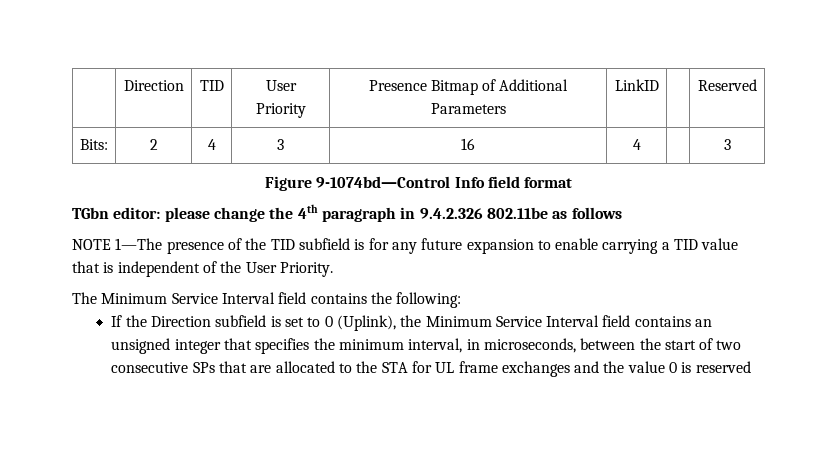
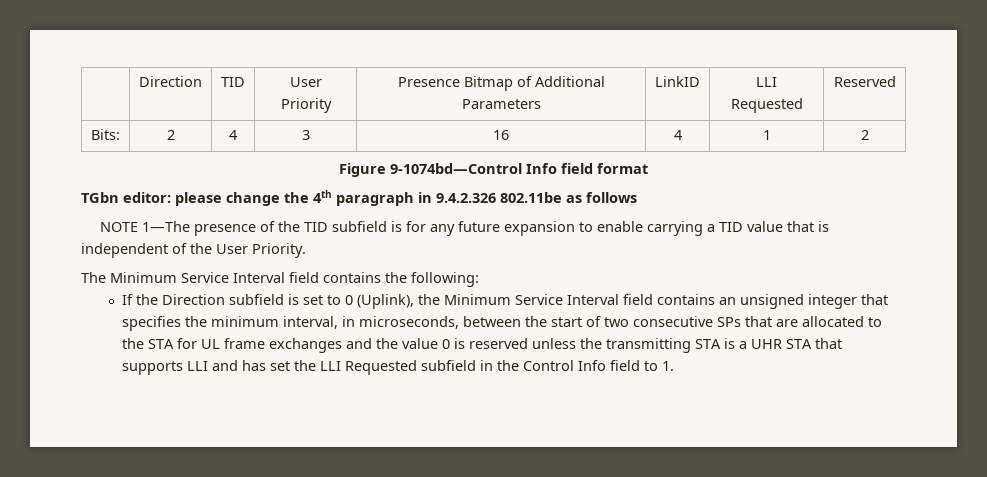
(659, 85) none -> [756,77,777,87] [730,98,803,113] LLI Requested
[723,139,731,150] | 3 -> [762,130,771,140] [860,130,869,140] 1 | 2
(751, 367) none -> [531,338,842,353] [121,360,674,375] unless the transmitting STA is a UHR STA that supports LLI and has set the LLI Requested subfield in the Control Info field to 1.

